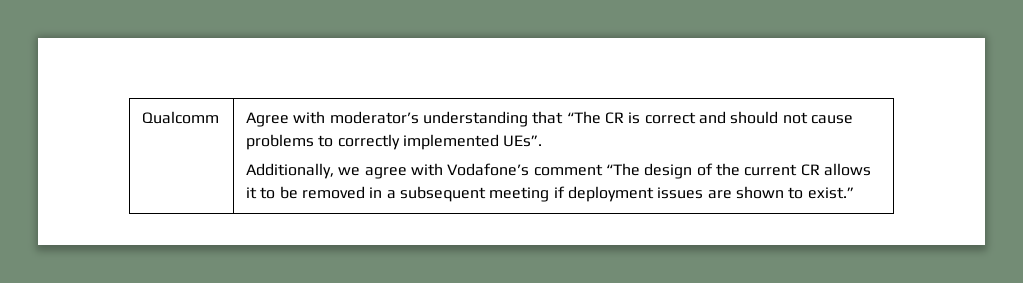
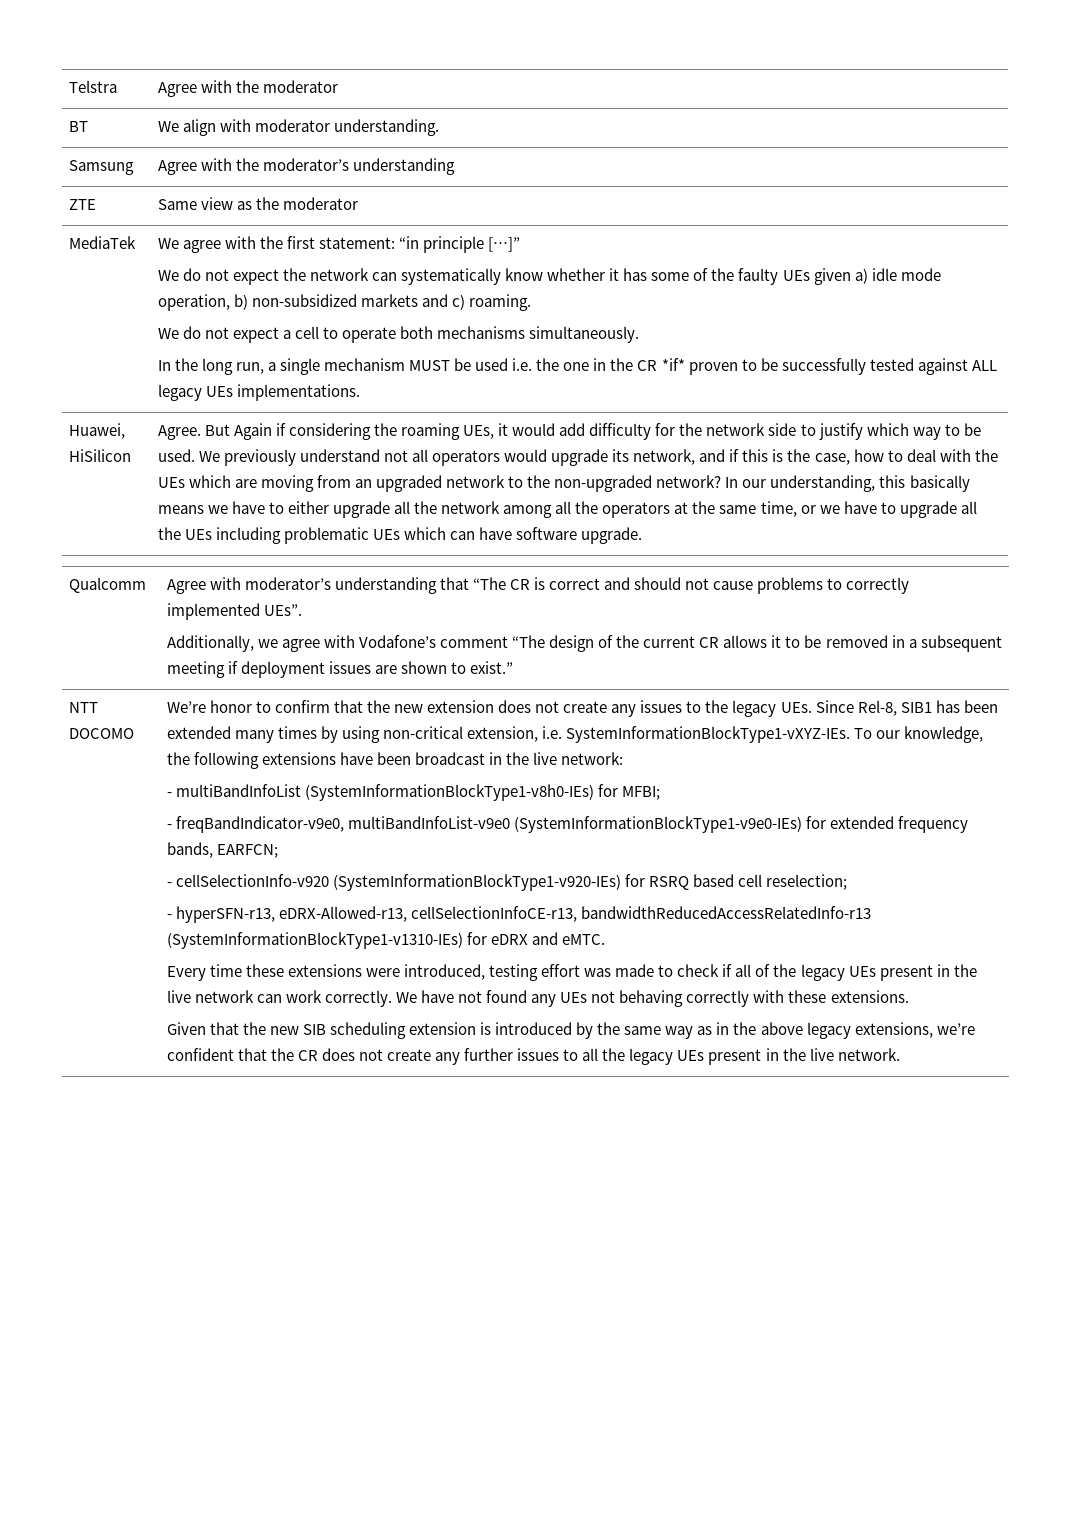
(142, 117) none -> [68,80,117,93] [157,80,338,97] [68,121,88,132] [157,119,439,136] [68,160,134,175] [157,158,455,175] [68,199,96,210] [157,197,358,210] [68,236,136,249] [157,236,521,253] [157,268,941,285] [157,294,532,311] [157,326,640,343] [157,358,997,375] [157,384,360,401] [68,423,125,439] [68,449,131,462] [157,423,981,440] [157,449,998,466] [157,475,970,492] [157,501,977,518] [157,527,643,544] Telstra | Agree with the moderator // BT | We align with moderator understanding. // Samsung | Agree with the moderator’s understanding // ZTE | Same view as the moderator // MediaTek | We agree with the first statement: “in principle […]” // We do not expect the network can systematically know whether it has some of the faulty UEs given a) idle mode operation, b) non-subsidized markets and c) roaming. // We do not expect a cell to operate both mechanisms simultaneously. // In the long run, a single mechanism MUST be used i.e. the one in the CR *if* proven to be successfully tested against ALL legacy UEs implementations. // Huawei, HiSilicon | Agree. But Again if considering the roaming UEs, it would add difficulty for the network side to justify which way to be used. We previously understand not all operators would upgrade its network, and if this is the case, how to deal with the UEs which are moving from an upgraded network to the non-upgraded network? In our understanding, this basically means we have to either upgrade all the network among all the operators at the same time, or we have to upgrade all the UEs including problematic UEs which can have software upgrade. //
(854, 193) none -> [68,702,98,713] [68,728,134,739] [166,700,998,717] [166,726,984,743] [166,752,624,769] [166,784,660,801] [166,816,969,833] [166,842,278,858] [166,874,848,891] [166,906,871,923] [166,932,605,949] [166,964,977,981] [166,990,909,1007] [166,1022,975,1039] [166,1048,900,1065] // NTT DOCOMO | We’re honor to confirm that the new extension does not create any issues to the legacy UEs. Since Rel-8, SIB1 has been extended many times by using non-critical extension, i.e. SystemInformationBlockType1-vXYZ-IEs. To our knowledge, the following extensions have been broadcast in the live network: // - multiBandInfoList (SystemInformationBlockType1-v8h0-IEs) for MFBI; // - freqBandIndicator-v9e0, multiBandInfoList-v9e0 (SystemInformationBlockType1-v9e0-IEs) for extended frequency bands, EARFCN; // - cellSelectionInfo-v920 (SystemInformationBlockType1-v920-IEs) for RSRQ based cell reselection; // - hyperSFN-r13, eDRX-Allowed-r13, cellSelectionInfoCE-r13, bandwidthReducedAccessRelatedInfo-r13 (SystemInformationBlockType1-v1310-IEs) for eDRX and eMTC. // Every time these extensions were introduced, testing effort was made to check if all of the legacy UEs present in the live network can work correctly. We have not found any UEs not behaving correctly with these extensions. // Given that the new SIB scheduling extension is introduced by the same way as in the above legacy extensions, we’re confident that the CR does not create any further issues to all the legacy UEs present in the live network.

